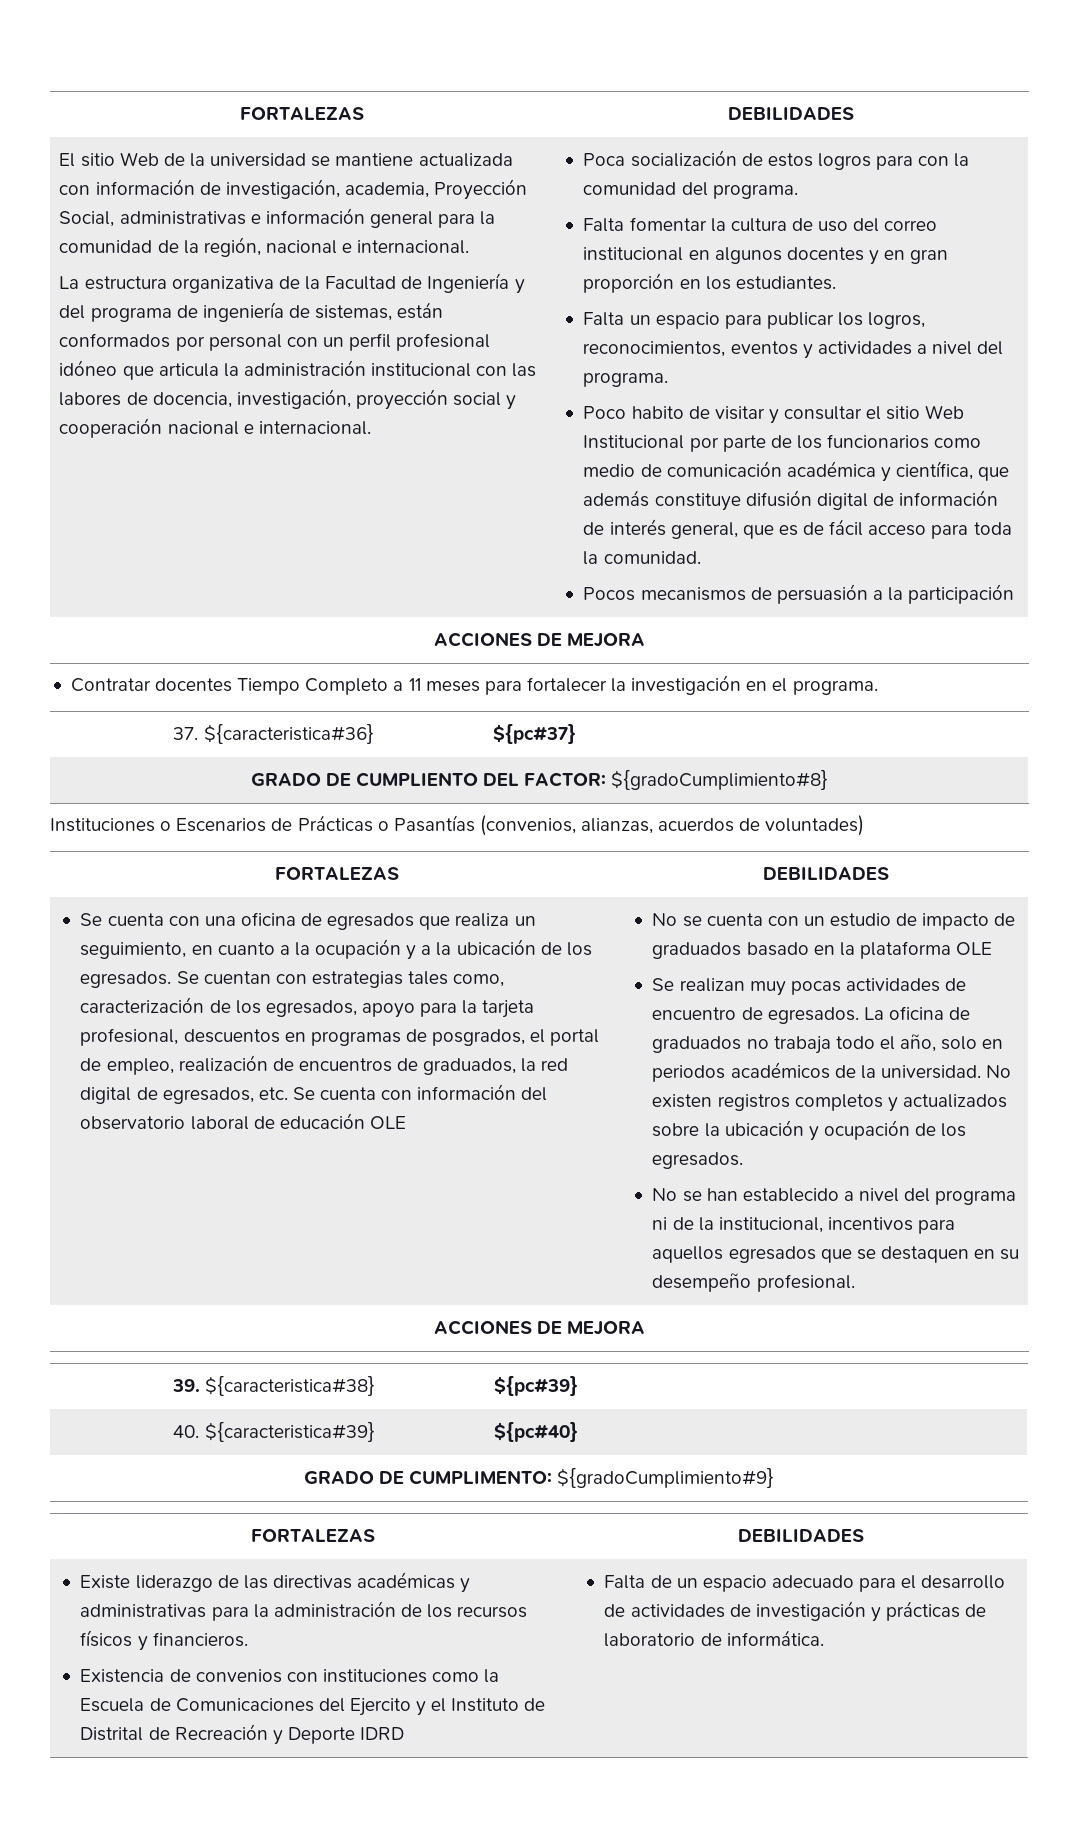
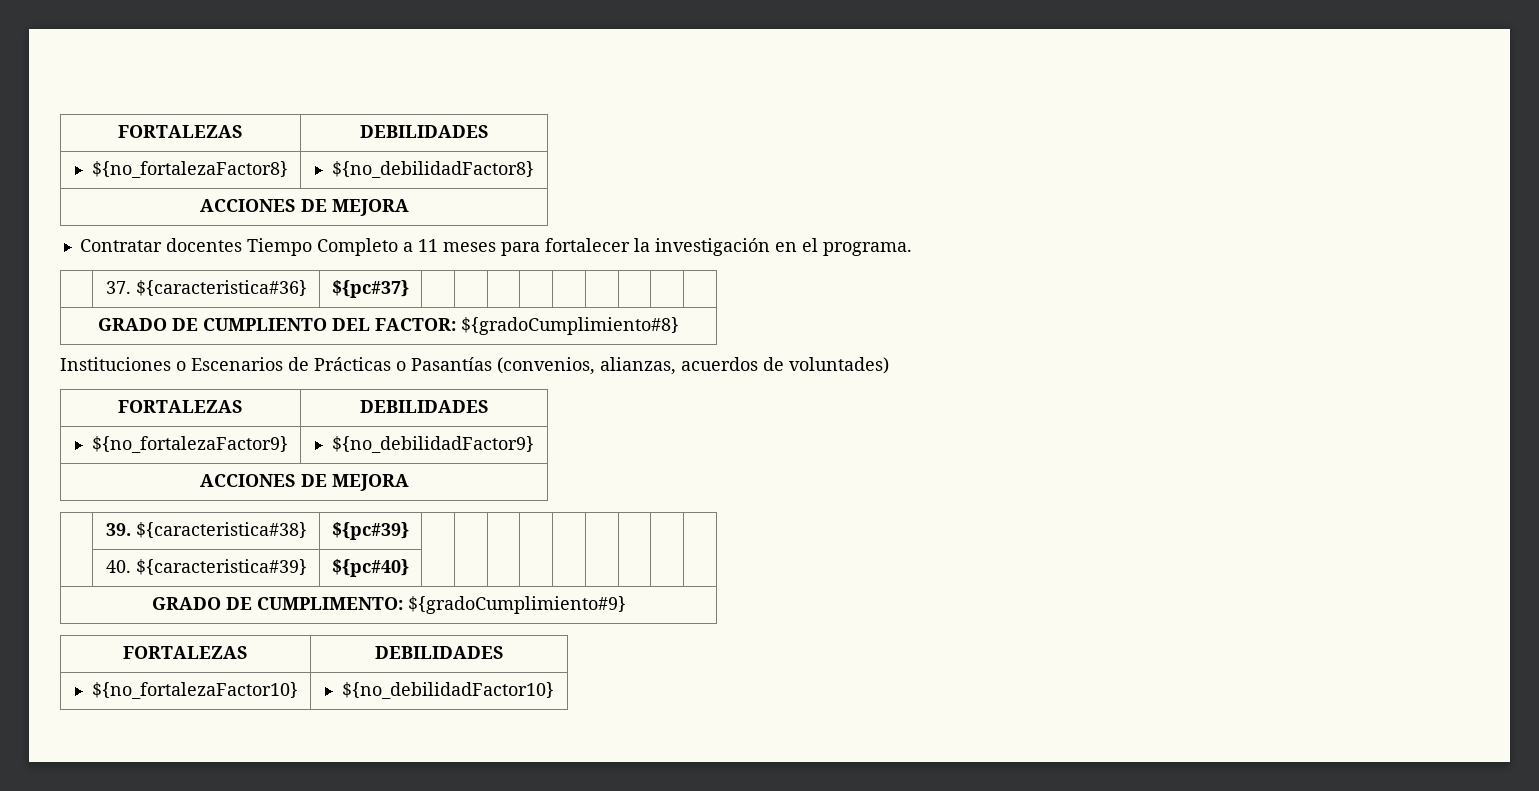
[240,107,364,120] [728,107,854,120] [59,152,513,167] [59,179,528,200] [59,208,496,228] [59,237,470,257] [59,273,525,294] [59,302,444,322] [59,333,491,351] [59,360,537,380] [59,389,517,410] [59,418,371,438] [583,150,970,170] [583,182,798,199] [583,217,938,232] [583,247,949,265] [583,273,836,293] [583,312,926,329] [583,341,1004,359] [583,372,669,387] [583,405,965,424] [583,434,982,452] [583,461,1010,482] [583,490,999,511] [583,519,1012,539] [583,551,701,565] [583,584,1015,604] FORTALEZAS | DEBILIDADES // El sitio Web de la universidad se mantiene actualizada con información de investigación, academia, Proyección Social, administrativas e información general para la comunidad de la región, nacional e internacional. // La estructura organizativa de la Facultad de Ingeniería y del programa de ingeniería de sistemas, están conformados por personal con un perfil profesional idóneo que articula la administración institucional con las labores de docencia, investigación, proyección social y cooperación nacional e internacional. | Poca socialización de estos logros para con la comunidad del programa. // Falta fomentar la cultura de uso del correo institucional en algunos docentes y en gran proporción en los estudiantes. // Falta un espacio para publicar los logros, reconocimientos, eventos y actividades a nivel del programa. // Poco habito de visitar y consultar el sitio Web Institucional por parte de los funcionarios como medio de comunicación académica y científica, que además constituye difusión digital de información de interés general, que es de fácil acceso para toda la comunidad. // Pocos mecanismos de persuasión a la participación -> [118,125,243,138] [359,125,489,138] [91,161,288,178] [331,161,534,178] FORTALEZAS | DEBILIDADES // ${no_fortalezaFactor8} | ${no_debilidadFactor8}
[80,912,536,930] [80,939,592,960] [80,971,505,988] [80,997,535,1018] [80,1028,600,1046] [80,1055,569,1075] [80,1084,548,1104] [80,1113,406,1130] [652,913,1016,930] [652,941,993,959] [652,978,967,996] [652,1006,971,1024] [652,1034,1004,1054] [652,1062,1012,1082] [652,1094,1007,1112] [652,1120,967,1141] [652,1152,744,1169] [652,1188,1017,1205] [652,1217,956,1234] [652,1246,1020,1263] [652,1273,855,1292] Se cuenta con una oficina de egresados que realiza un seguimiento, en cuanto a la ocupación y a la ubicación de los egresados. Se cuentan con estrategias tales como, caracterización de los egresados, apoyo para la tarjeta profesional, descuentos en programas de posgrados, el portal de empleo, realización de encuentros de graduados, la red digital de egresados, etc. Se cuenta con información del observatorio laboral de educación OLE | No se cuenta con un estudio de impacto de graduados basado en la plataforma OLE // Se realizan muy pocas actividades de encuentro de egresados. La oficina de graduados no trabaja todo el año, solo en periodos académicos de la universidad. No existen registros completos y actualizados sobre la ubicación y ocupación de los egresados. // No se han establecido a nivel del programa ni de la institucional, incentivos para aquellos egresados que se destaquen en su desempeño profesional. -> [91,436,288,453] [331,436,534,453] ${no_fortalezaFactor9} | ${no_debilidadFactor9}
[80,1572,471,1593] [80,1601,528,1621] [80,1630,248,1651] [80,1669,500,1683] [80,1698,546,1716] [80,1724,405,1745] [604,1575,1006,1592] [604,1601,987,1622] [604,1630,824,1647] Existe liderazgo de las directivas académicas y administrativas para la administración de los recursos físicos y financieros. // Existencia de convenios con instituciones como la Escuela de Comunicaciones del Ejercito y el Instituto de Distrital de Recreación y Deporte IDRD | Falta de un espacio adecuado para el desarrollo de actividades de investigación y prácticas de laboratorio de informática. -> [91,682,298,699] [341,682,554,699] ${no_fortalezaFactor10} | ${no_debilidadFactor10}

